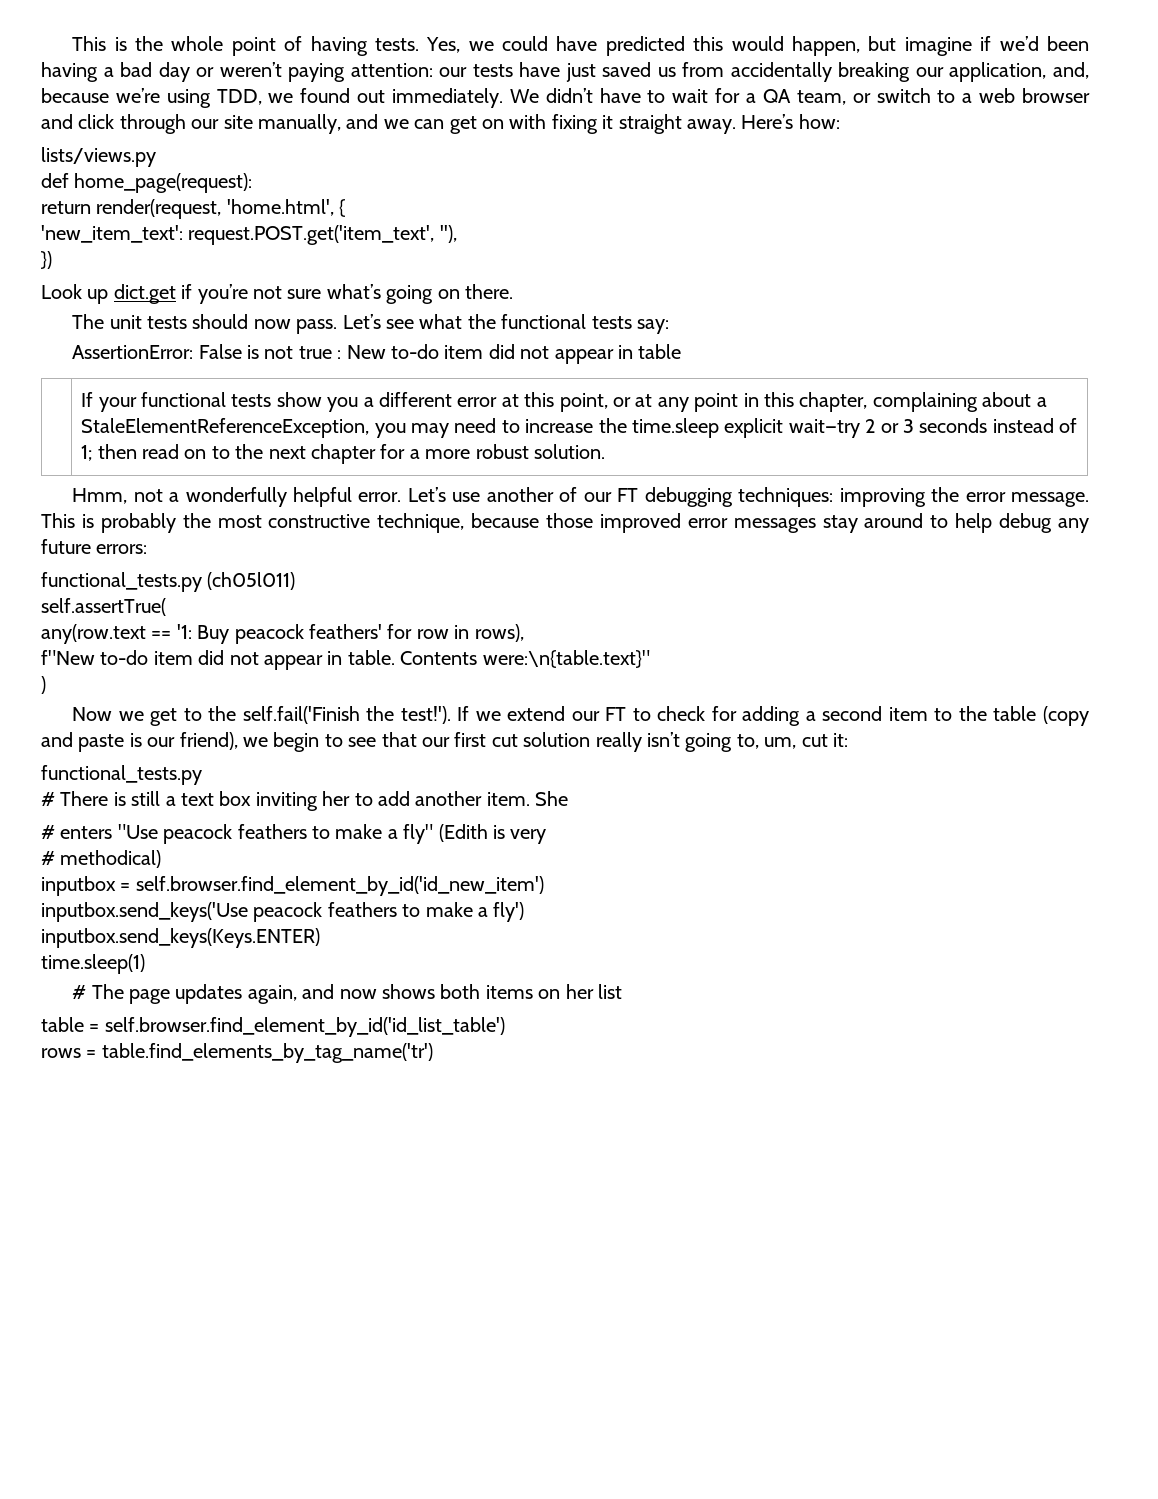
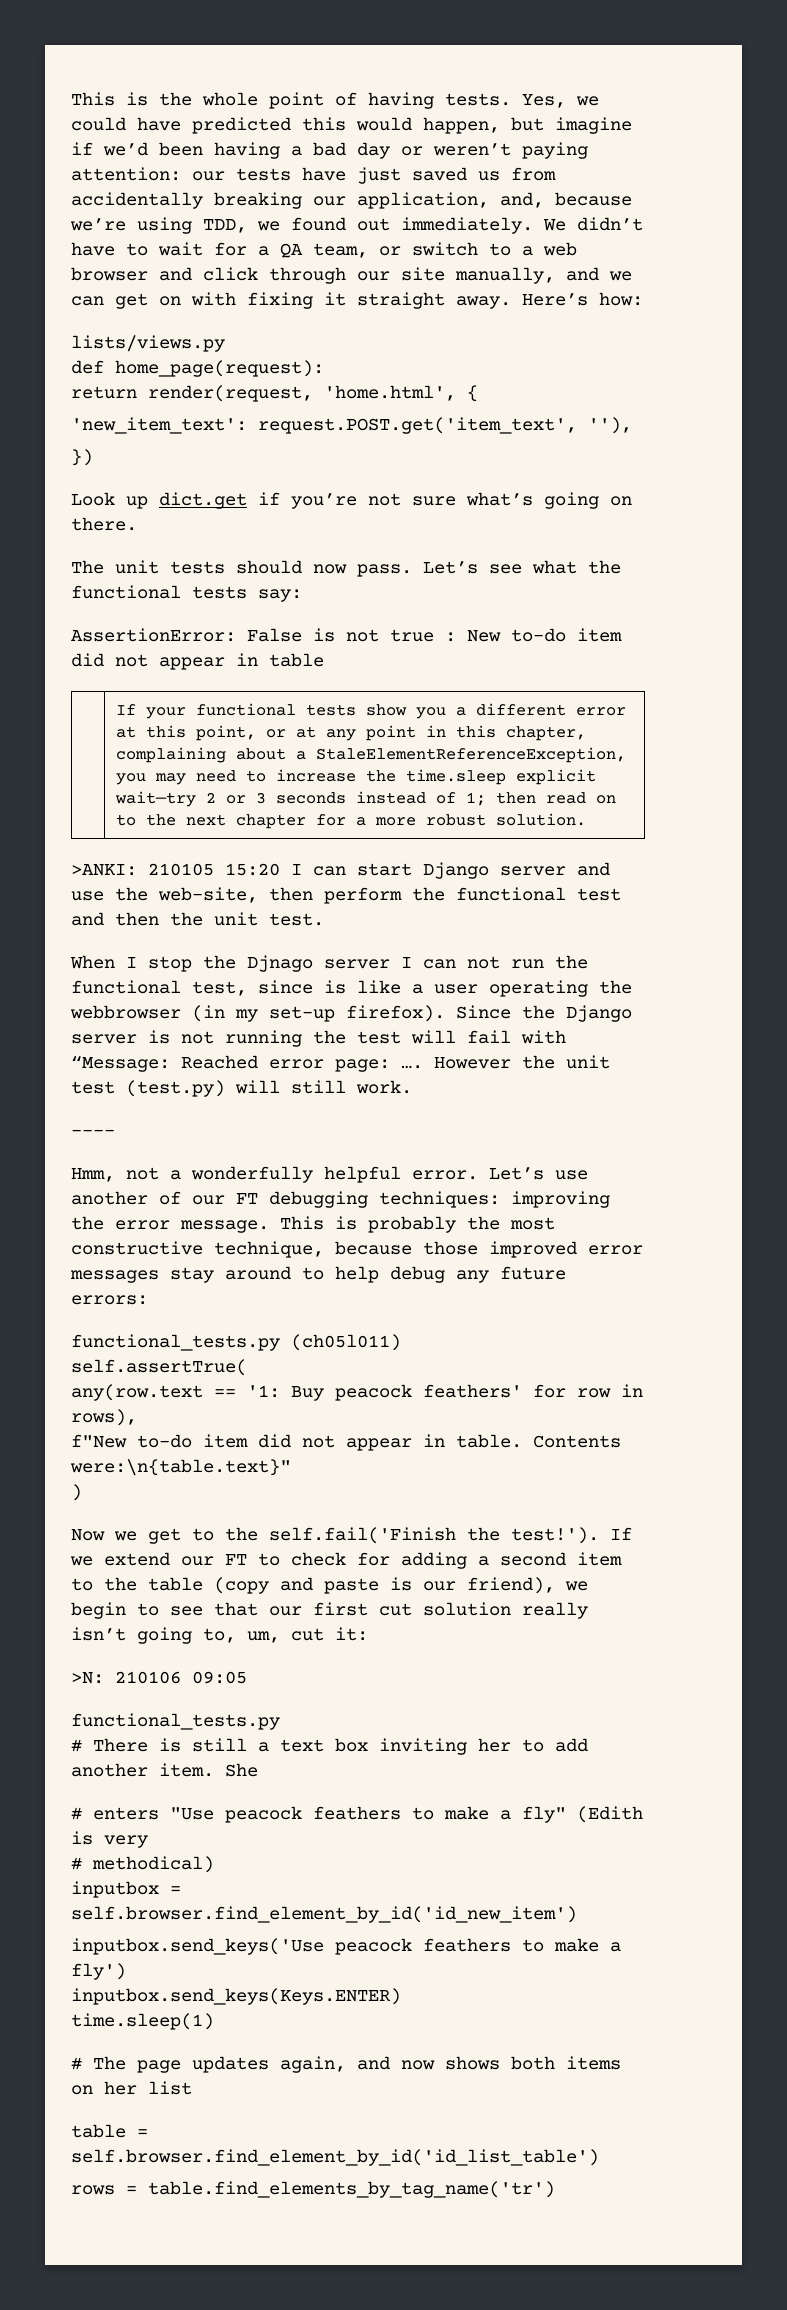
(605, 451) none -> [71,862,610,879] [71,887,621,904] [71,912,324,926] [70,955,588,972] [71,980,632,997] [70,1005,632,1022] [71,1030,566,1047] [71,1055,610,1072] [71,1080,412,1097] [71,1129,115,1136] // >ANKI: 210105 15:20 I can start Django server and use the web-site, then perform the functional test and then the unit test. // When I stop the Djnago server I can not run the functional test, since is like a user operating the webbrowser (in my set-up firefox). Since the Django server is not running the test will fail with “Message: Reached error page: …. However the unit test (test.py) will still work. // ----
(848, 740) none -> [71,1671,247,1684] // >N: 210106 09:05

